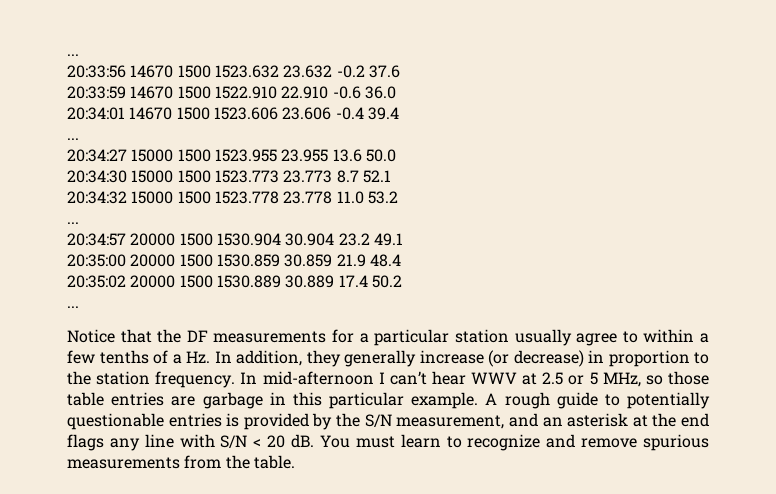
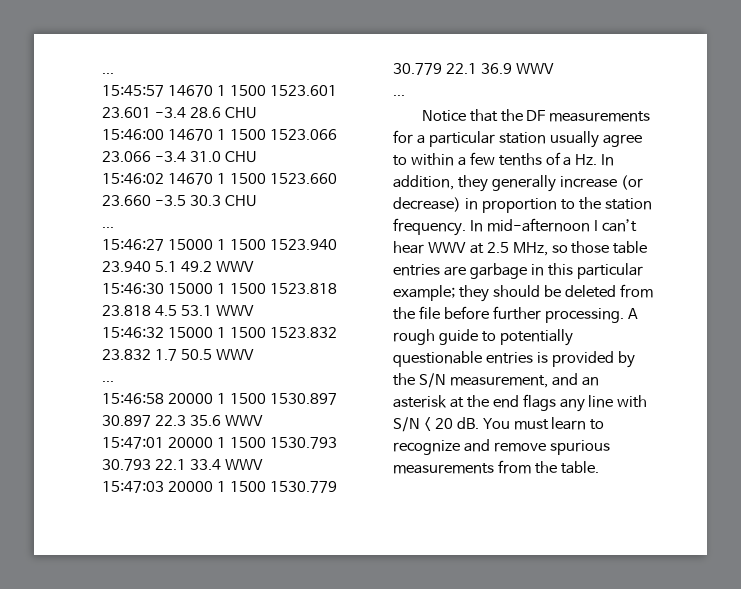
[67,54,79,56] [67,65,400,78] [67,86,396,99] [67,107,399,120] [67,138,79,140] [67,149,396,162] [67,170,391,183] [67,191,398,204] [67,222,79,224] [67,233,403,246] [67,254,401,267] [67,275,402,288] ... // 20:33:56 14670 1500 1523.632 23.632 -0.2 37.6 // 20:33:59 14670 1500 1522.910 22.910 -0.6 36.0 // 20:34:01 14670 1500 1523.606 23.606 -0.4 39.4 // ... // 20:34:27 15000 1500 1523.955 23.955 13.6 50.0 // 20:34:30 15000 1500 1523.773 23.773 8.7 52.1 // 20:34:32 15000 1500 1523.778 23.778 11.0 53.2 // ... // 20:34:57 20000 1500 1530.904 30.904 23.2 49.1 // 20:35:00 20000 1500 1530.859 30.859 21.9 48.4 // 20:35:02 20000 1500 1530.889 30.889 17.4 50.2 -> [102,73,114,74] [102,85,337,97] [102,107,256,119] [102,129,337,141] [102,151,256,163] [102,173,337,185] [102,195,256,207] [102,227,114,228] [102,239,337,251] [102,261,254,272] [102,283,337,294] [102,305,254,316] [102,327,337,338] [102,349,254,361] [102,381,114,382] [102,393,337,405] [102,415,263,427] [102,437,337,449] [102,459,263,471] [102,481,337,493] [393,63,554,75] ... // 15:45:57 14670 1 1500 1523.601 23.601 -3.4 28.6 CHU // 15:46:00 14670 1 1500 1523.066 23.066 -3.4 31.0 CHU // 15:46:02 14670 1 1500 1523.660 23.660 -3.5 30.3 CHU // ... // 15:46:27 15000 1 1500 1523.940 23.940 5.1 49.2 WWV // 15:46:30 15000 1 1500 1523.818 23.818 4.5 53.1 WWV // 15:46:32 15000 1 1500 1523.832 23.832 1.7 50.5 WWV // ... // 15:46:58 20000 1 1500 1530.897 30.897 22.3 35.6 WWV // 15:47:01 20000 1 1500 1530.793 30.793 22.1 33.4 WWV // 15:47:03 20000 1 1500 1530.779 30.779 22.1 36.9 WWV
[568,372,598,385] or 5 -> (509, 247) none
[411,392,479,409] example. -> [393,284,653,302] [393,306,624,323] example; they should be deleted from the file before further processing.

